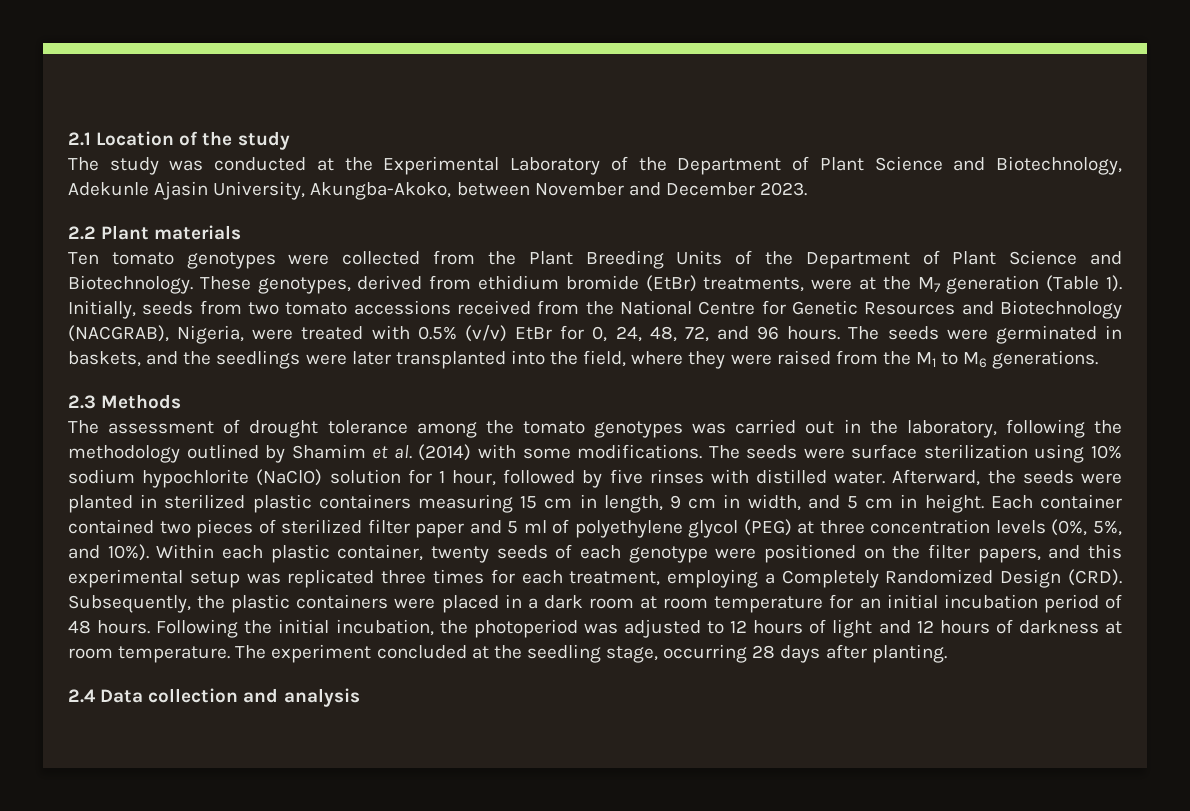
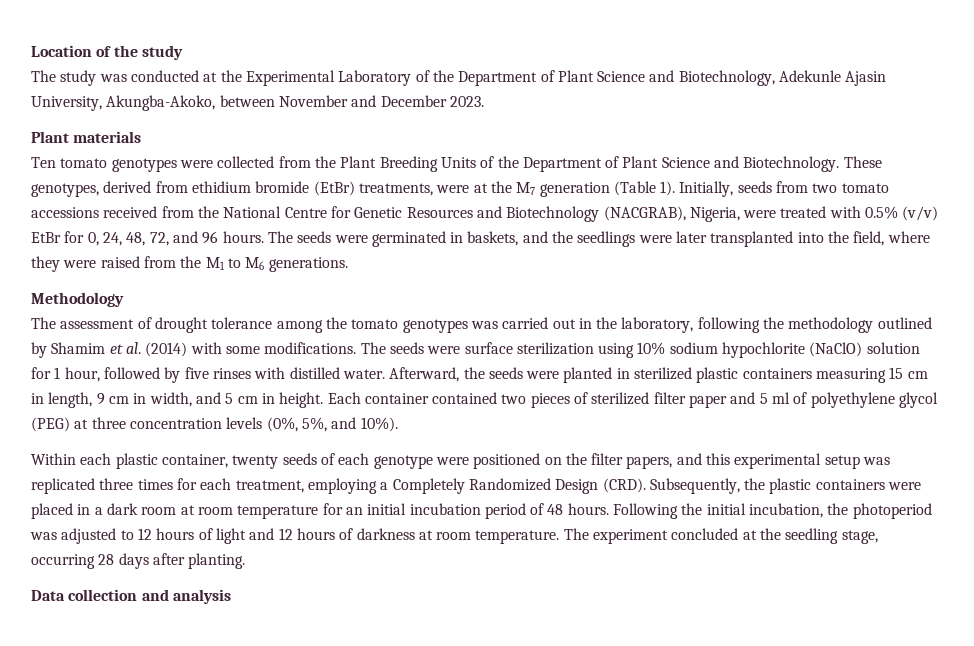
[68,132,91,146] 2.1 -> (31, 51) none
[68,226,96,240] 2.2 -> (484, 101) none
[68,394,182,409] 2.3 Methods -> [31,292,124,307] Methodology
(149, 552) none -> (398, 424) //
[68,689,96,703] 2.4 -> (246, 561) none

